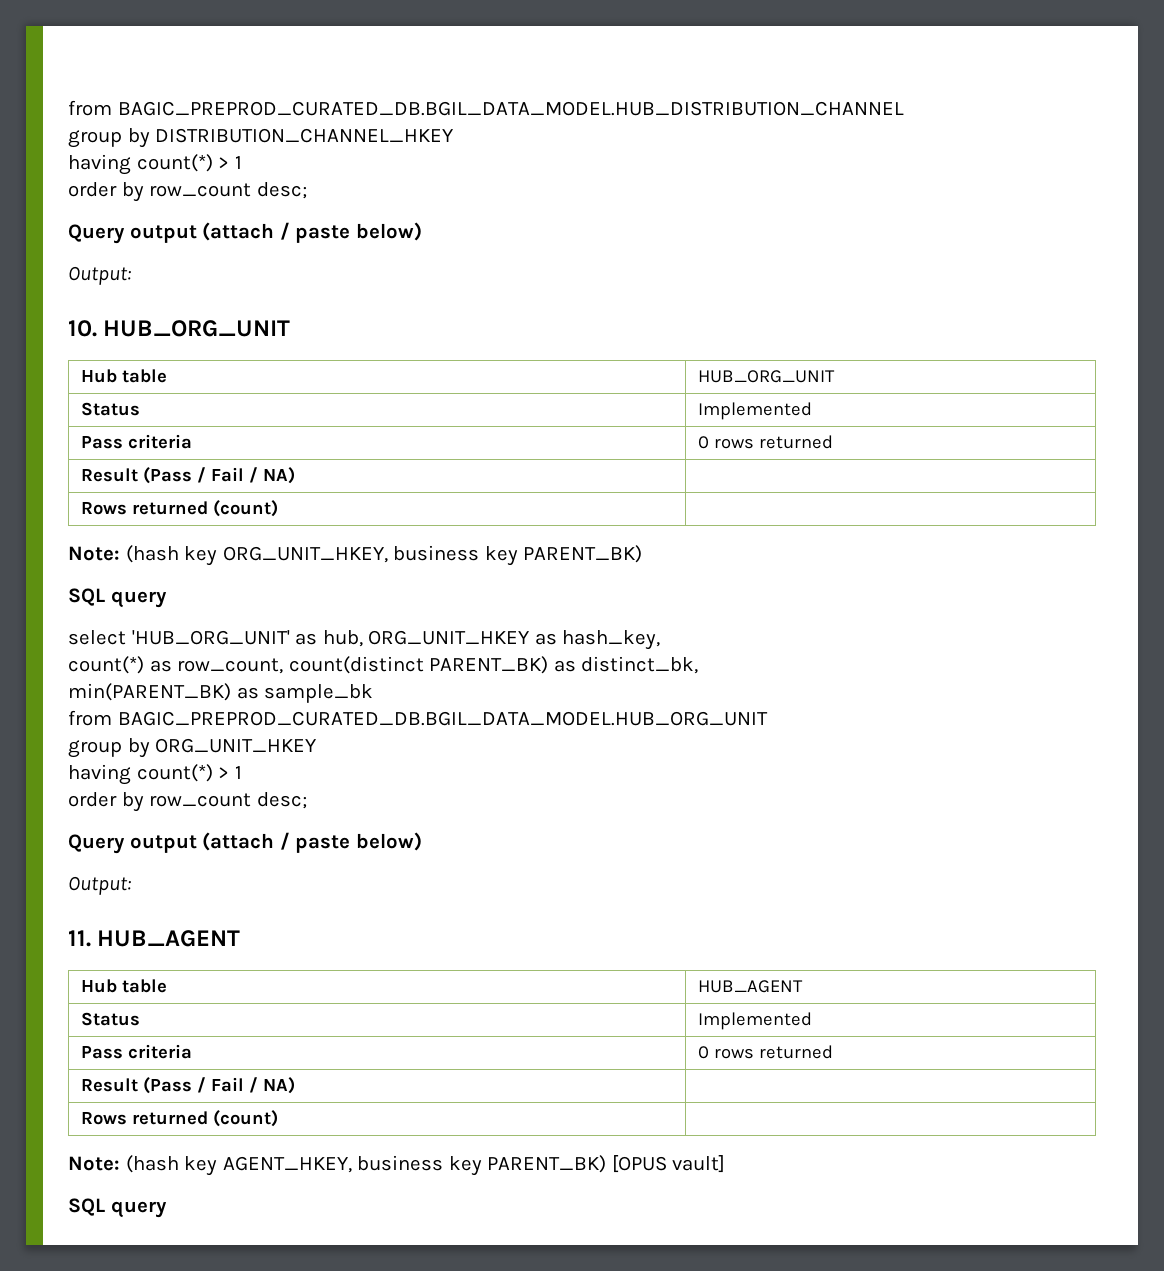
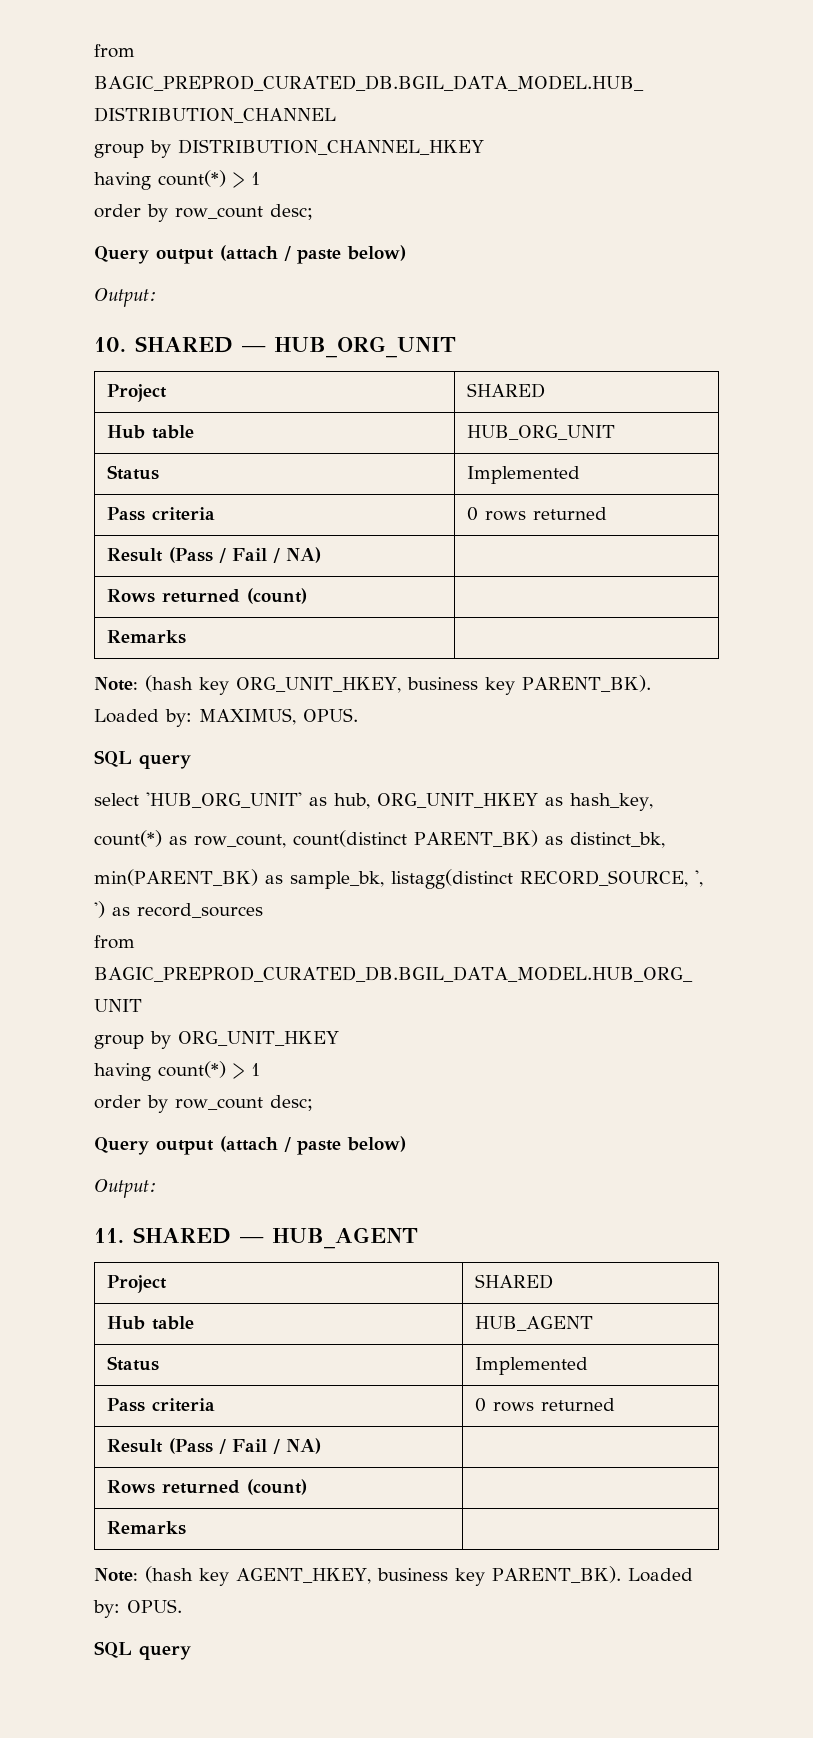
[103,320,291,337] HUB_ORG_UNIT -> [135,336,456,358] [106,384,167,402] [466,383,545,398] SHARED — HUB_ORG_UNIT // Project | SHARED
(278, 508) none -> [106,630,186,644] // Remarks |
[523,545,643,563] PARENT_BK) -> [521,675,651,692] [94,708,358,727] PARENT_BK). Loaded by: MAXIMUS, OPUS.
[264,684,374,703] sample_bk -> [289,869,703,889] [94,901,263,918] sample_bk, listagg(distinct RECORD_SOURCE, ', ') as record_sources
[97,930,241,947] HUB_AGENT -> [133,1227,418,1249] [106,1275,167,1293] [474,1274,553,1289] SHARED — HUB_AGENT // Project | SHARED
(278, 1118) none -> [106,1521,186,1535] // Remarks |
[487,1155,726,1173] PARENT_BK) [OPUS vault] -> [491,1566,693,1583] [93,1599,182,1618] PARENT_BK). Loaded by: OPUS.

